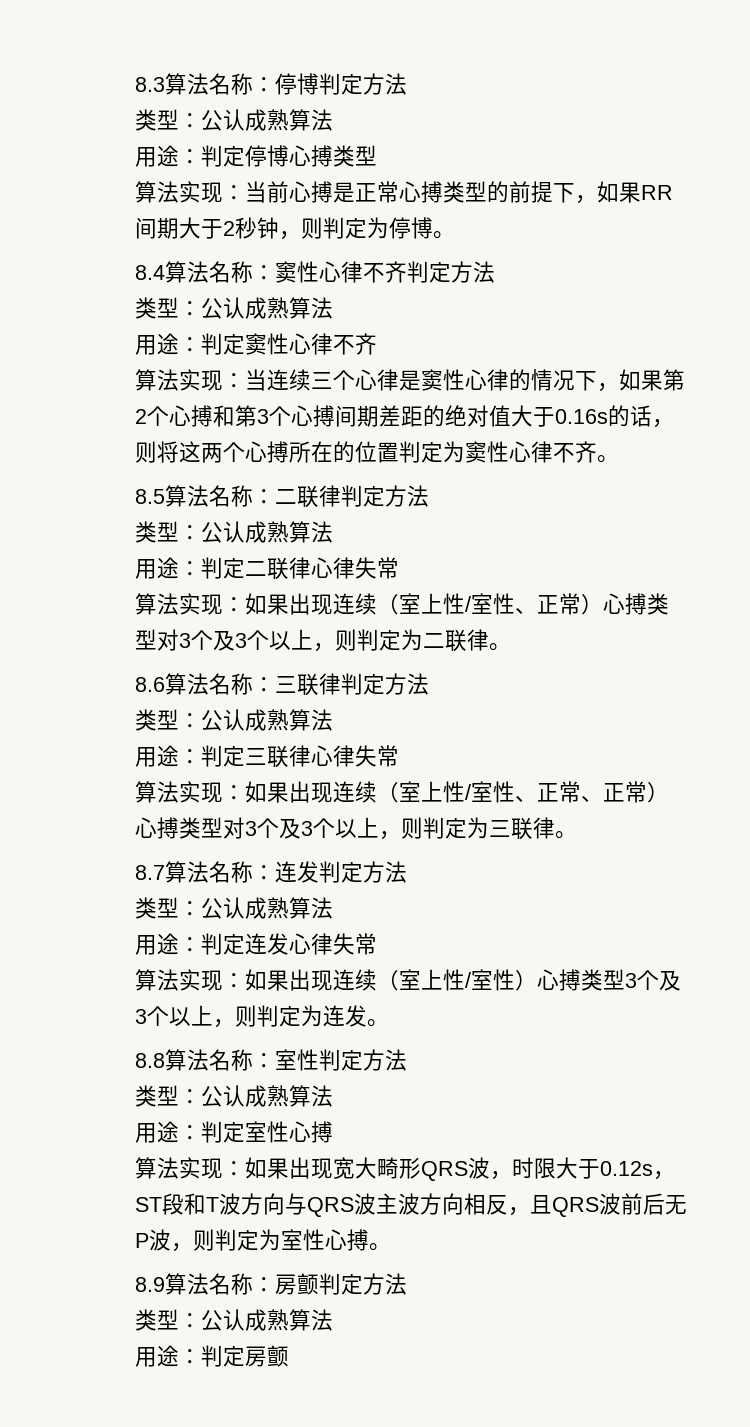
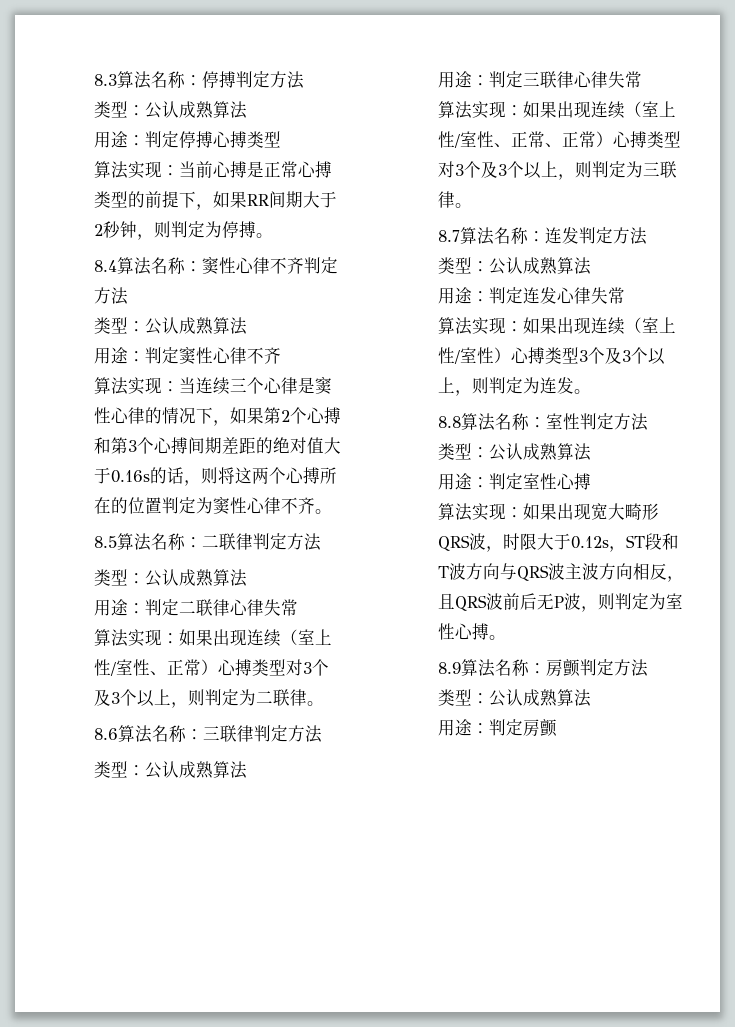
[296,73,319,95] 博 -> [219,71,237,88] 搏
[266,145,289,167] 博 -> [196,131,214,148] 搏
[410,217,433,239] 博 -> [239,221,257,238] 搏

